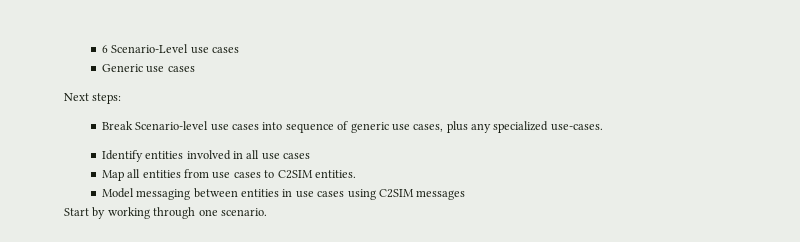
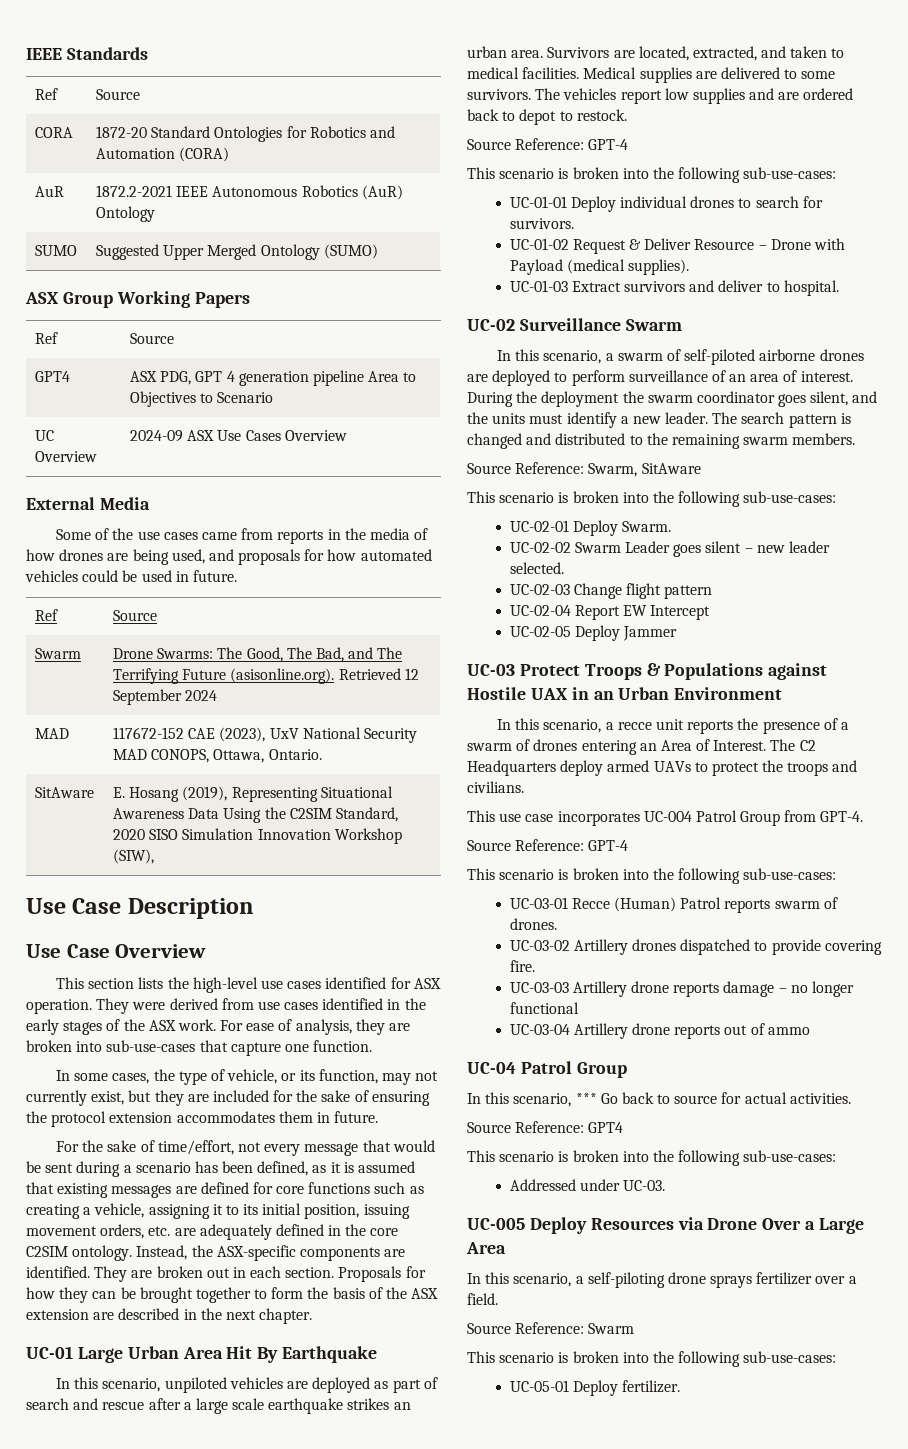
[101,44,240,54] [101,64,195,73] [64,93,122,104] [101,121,603,133] [101,150,311,162] [101,169,356,181] [101,188,466,200] [64,207,267,219] 6 Scenario-Level use cases // Generic use cases // Next steps: // Break Scenario-level use cases into sequence of generic use cases, plus any specialized use-cases. // Identify entities involved in all use cases // Map all entities from use cases to C2SIM entities. // Model messaging between entities in use cases using C2SIM messages // Start by working through one scenario. -> [26,47,148,60] [35,88,59,100] [96,89,141,100] [35,127,74,138] [96,126,396,142] [96,147,230,162] [35,186,65,197] [96,185,403,200] [96,206,156,222] [35,245,78,256] [96,244,378,260] [25,291,250,308] [35,332,59,344] [130,333,175,344] [35,371,71,382] [130,370,417,386] [130,391,274,407] [35,430,55,441] [35,451,98,462] [130,430,347,442] [26,497,150,510] [56,528,429,544] [26,549,432,565] [25,570,237,582] [35,609,59,621] [113,610,158,621] [35,648,82,659] [113,647,403,662] [113,668,419,684] [113,689,218,705] [35,728,70,739] [113,727,418,743] [113,749,322,763] [35,787,95,798] [113,786,393,802] [113,807,399,823] [113,828,402,844] [113,849,155,864] [26,898,254,919] [26,944,207,958] [56,977,441,993] [26,998,426,1014] [26,1019,411,1035] [26,1040,373,1056] [56,1069,439,1085] [26,1090,430,1106] [26,1111,379,1127] [56,1140,435,1156] [26,1161,416,1177] [26,1182,424,1198] [26,1203,410,1219] [26,1224,399,1240] [26,1245,406,1261] [26,1266,426,1282] [26,1287,439,1303] [26,1308,313,1324] [26,1346,378,1363] [56,1377,438,1393] [26,1398,411,1414] [467,46,845,61] [467,67,836,83] [467,88,854,104] [467,109,627,125] [467,138,629,150] [467,167,837,183] [509,196,823,212] [509,218,574,229] [509,238,845,254] [509,259,690,275] [509,280,839,296] [467,318,682,331] [497,349,864,365] [467,370,853,386] [467,391,878,407] [467,412,851,428] [467,433,856,449] [467,462,701,477] [467,491,837,507] [509,520,672,536] [509,541,830,557] [509,562,564,574] [509,583,713,599] [509,605,711,620] [509,625,678,641] [467,663,828,680] [467,687,783,700] [497,718,849,734] [467,739,816,755] [467,760,858,776] [467,781,524,793] [467,810,864,826] [467,839,629,851] [467,868,837,884] [509,897,838,913] [509,918,557,930] [509,939,882,955] [509,960,535,972] [509,981,854,997] [509,1002,579,1014] [509,1023,810,1039] [467,1061,627,1078] [467,1092,851,1107] [467,1121,624,1133] [467,1150,837,1166] [509,1179,666,1191] [467,1217,865,1234] [466,1242,506,1254] [467,1272,857,1288] [467,1293,498,1305] [467,1322,635,1334] [467,1351,837,1367] [509,1380,681,1396] IEEE Standards // Ref | Source // CORA | 1872-20 Standard Ontologies for Robotics and Automation (CORA) // AuR | 1872.2-2021 IEEE Autonomous Robotics (AuR) Ontology // SUMO | Suggested Upper Merged Ontology (SUMO) // ASX Group Working Papers // Ref | Source // GPT4 | ASX PDG, GPT 4 generation pipeline Area to Objectives to Scenario // UC Overview | 2024-09 ASX Use Cases Overview // External Media // Some of the use cases came from reports in the media of how drones are being used, and proposals for how automated vehicles could be used in future. // Ref | Source // Swarm | Drone Swarms: The Good, The Bad, and The Terrifying Future (asisonline.org). Retrieved 12 September 2024 // MAD | 117672-152 CAE (2023), UxV National Security MAD CONOPS, Ottawa, Ontario. // SitAware | E. Hosang (2019), Representing Situational Awareness Data Using the C2SIM Standard, 2020 SISO Simulation Innovation Workshop (SIW), // Use Case Description // Use Case Overview // This section lists the high-level use cases identified for ASX operation. They were derived from use cases identified in the early stages of the ASX work. For ease of analysis, they are broken into sub-use-cases that capture one function. // In some cases, the type of vehicle, or its function, may not currently exist, but they are included for the sake of ensuring the protocol extension accommodates them in future. // For the sake of time/effort, not every message that would be sent during a scenario has been defined, as it is assumed that existing messages are defined for core functions such as creating a vehicle, assigning it to its initial position, issuing movement orders, etc. are adequately defined in the core C2SIM ontology. Instead, the ASX-specific components are identified. They are broken out in each section. Proposals for how they can be brought together to form the basis of the ASX extension are described in the next chapter. // UC-01 Large Urban Area Hit By Earthquake // In this scenario, unpiloted vehicles are deployed as part of search and rescue after a large scale earthquake strikes an urban area. Survivors are located, extracted, and taken to medical facilities. Medical supplies are delivered to some survivors. The vehicles report low supplies and are ordered back to depot to restock. // Source Reference: GPT-4 // This scenario is broken into the following sub-use-cases: // UC-01-01 Deploy individual drones to search for survivors. // UC-01-02 Request & Deliver Resource – Drone with Payload (medical supplies). // UC-01-03 Extract survivors and deliver to hospital. // UC-02 Surveillance Swarm // In this scenario, a swarm of self-piloted airborne drones are deployed to perform surveillance of an area of interest. During the deployment the swarm coordinator goes silent, and the units must identify a new leader. The search pattern is changed and distributed to the remaining swarm members. // Source Reference: Swarm, SitAware // This scenario is broken into the following sub-use-cases: // UC-02-01 Deploy Swarm. // UC-02-02 Swarm Leader goes silent – new leader selected. // UC-02-03 Change flight pattern // UC-02-04 Report EW Intercept // UC-02-05 Deploy Jammer // UC-03 Protect Troops & Populations against Hostile UAX in an Urban Environment // In this scenario, a recce unit reports the presence of a swarm of drones entering an Area of Interest. The C2 Headquarters deploy armed UAVs to protect the troops and civilians. // This use case incorporates UC-004 Patrol Group from GPT-4. // Source Reference: GPT-4 // This scenario is broken into the following sub-use-cases: // UC-03-01 Recce (Human) Patrol reports swarm of drones. // UC-03-02 Artillery drones dispatched to provide covering fire. // UC-03-03 Artillery drone reports damage – no longer functional // UC-03-04 Artillery drone reports out of ammo // UC-04 Patrol Group // In this scenario, *** Go back to source for actual activities. // Source Reference: GPT4 // This scenario is broken into the following sub-use-cases: // Addressed under UC-03. // UC-005 Deploy Resources via Drone Over a Large Area // In this scenario, a self-piloting drone sprays fertilizer over a field. // Source Reference: Swarm // This scenario is broken into the following sub-use-cases: // UC-05-01 Deploy fertilizer.

